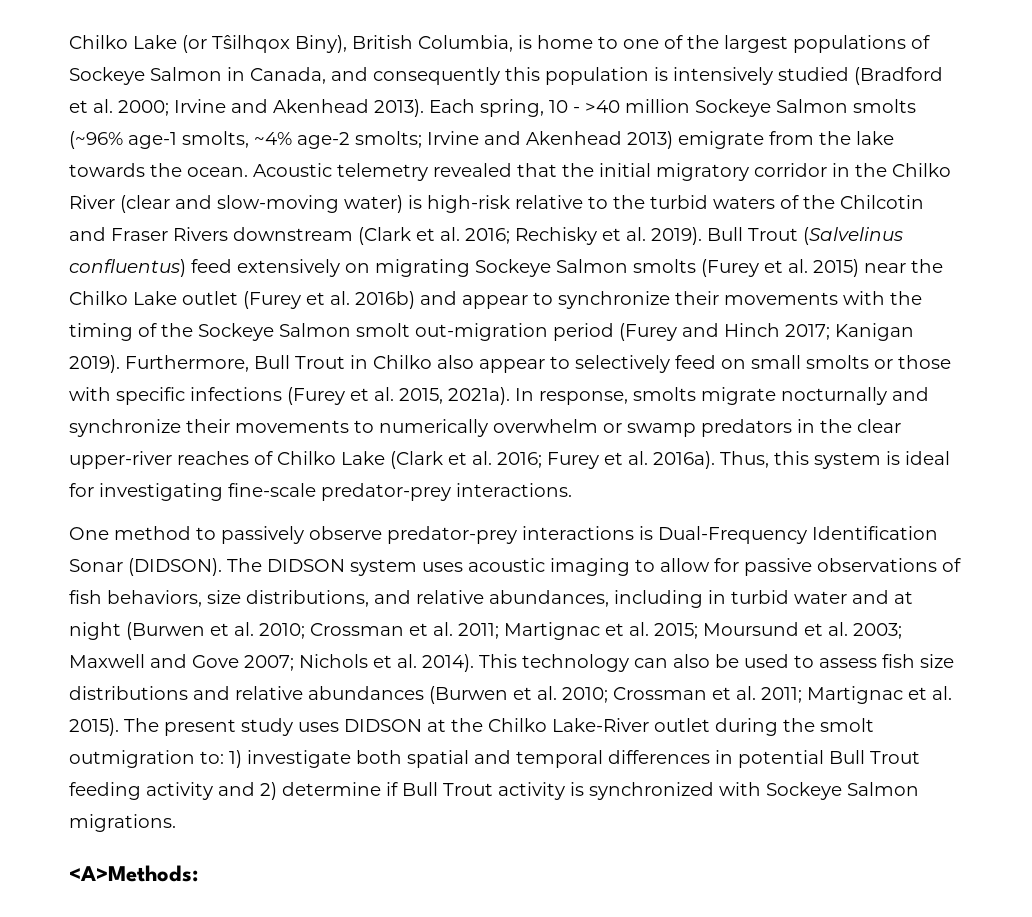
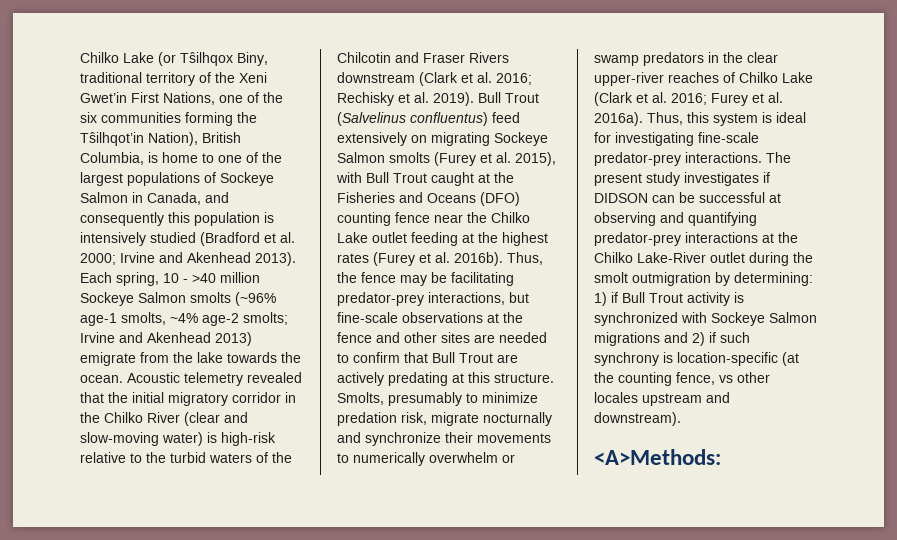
[295,35,347,53] Biny), -> [237,52,268,66] [80,72,267,86] [80,92,283,105] [80,112,257,126] [80,132,198,146] Biny, traditional territory of the Xeni Gwet’in First Nations, one of the six communities forming the Tŝilhqot’in Nation),
[813,259,859,277] 2015) -> [515,152,556,166] [336,172,514,186] [337,192,520,206] [337,212,430,226] 2015), with Bull Trout caught at the Fisheries and Oceans (DFO) counting fence
[243,291,922,309] [69,323,914,341] [69,355,951,373] [69,387,696,405] (Furey et al. 2016b) and appear to synchronize their movements with the timing of the Sockeye Salmon smolt out-migration period (Furey and Hinch 2017; Kanigan 2019). Furthermore, Bull Trout in Chilko also appear to selectively feed on small smolts or those with specific infections (Furey et al. 2015, 2021a). In response, smolts -> [411,232,548,246] [337,252,543,266] [337,272,514,286] [337,292,529,306] [337,312,523,323] [337,332,547,343] [337,352,518,363] [337,372,554,386] [337,392,538,406] [337,412,427,426] feeding at the highest rates (Furey et al. 2016b). Thus, the fence may be facilitating predator-prey interactions, but fine-scale observations at the fence and other sites are needed to confirm that Bull Trout are actively predating at this structure. Smolts, presumably to minimize predation risk,
[69,526,938,544] [69,558,961,576] [69,590,913,608] [69,622,902,640] [69,654,954,672] [69,686,952,704] [69,718,422,736] // One method to passively observe predator-prey interactions is Dual-Frequency Identification Sonar (DIDSON). The DIDSON system uses acoustic imaging to allow for passive observations of fish behaviors, size distributions, and relative abundances, including in turbid water and at night (Burwen et al. 2010; Crossman et al. 2011; Martignac et al. 2015; Moursund et al. 2003; Maxwell and Gove 2007; Nichols et al. 2014). This technology can also be used to assess fish size distributions and relative abundances (Burwen et al. 2010; Crossman et al. 2011; Martignac et al. 2015). The present study uses DIDSON -> [766,152,791,163] [594,172,770,186] [594,192,781,203] [594,212,757,226] [594,232,758,246] The present study investigates if DIDSON can be successful at observing and quantifying predator-prey interactions
[200,750,920,768] [69,782,381,800] to: 1) investigate both spatial and temporal differences in potential Bull Trout feeding activity and 2) determine -> [715,272,813,286] [594,292,607,306] by determining: 1)
[69,814,176,832] migrations. -> [594,332,750,346] [594,352,799,366] [594,372,770,386] [594,392,730,406] [594,412,681,426] migrations and 2) if such synchrony is location-specific (at the counting fence, vs other locales upstream and downstream).

